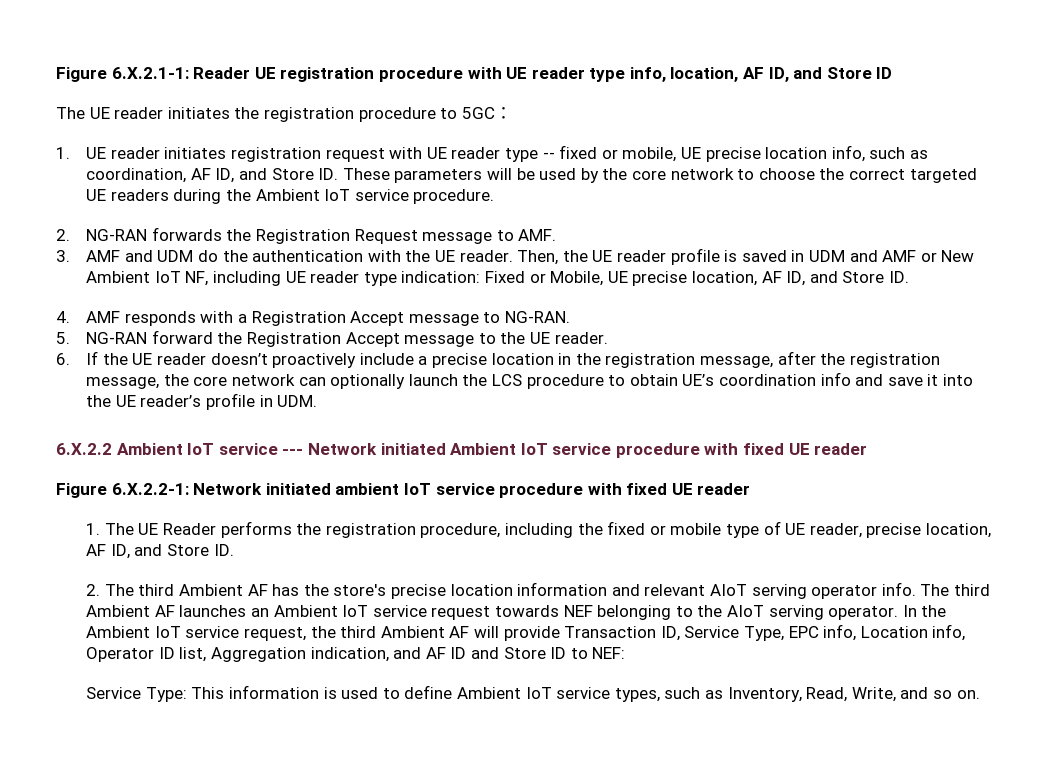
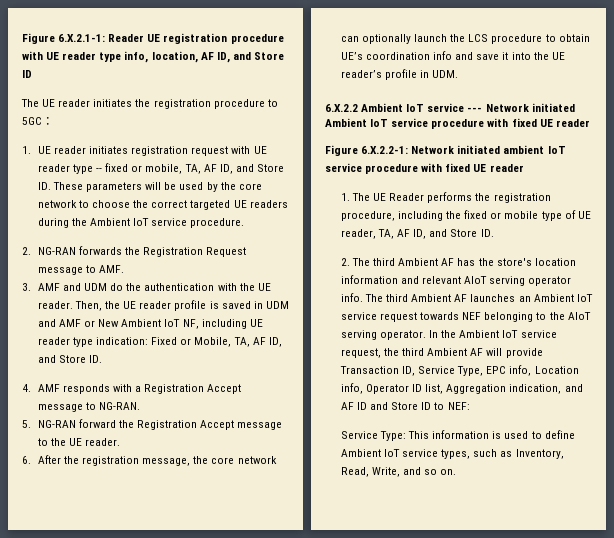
[680,145,928,162] [86,168,187,183] UE precise location info, such as coordination, -> [184,164,201,174] TA,
[607,271,757,286] UE precise location, -> [233,337,250,347] TA,
[86,351,816,368] If the UE reader doesn’t proactively include a precise location in the registration message, after -> [37,455,61,464] After
[866,523,991,538] precise location, -> [378,229,395,239] TA,
[391,584,447,599] precise -> (532, 262) none

